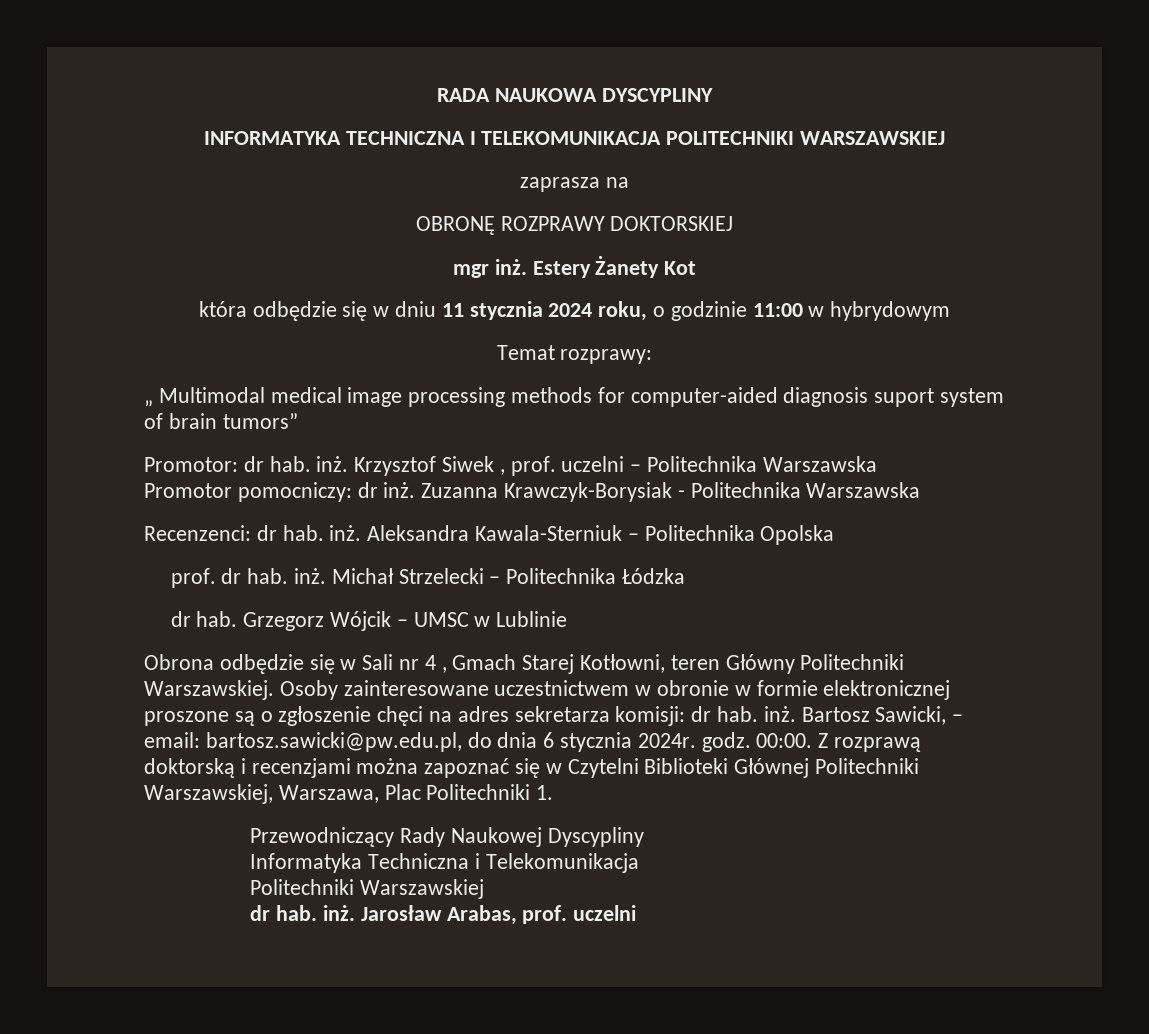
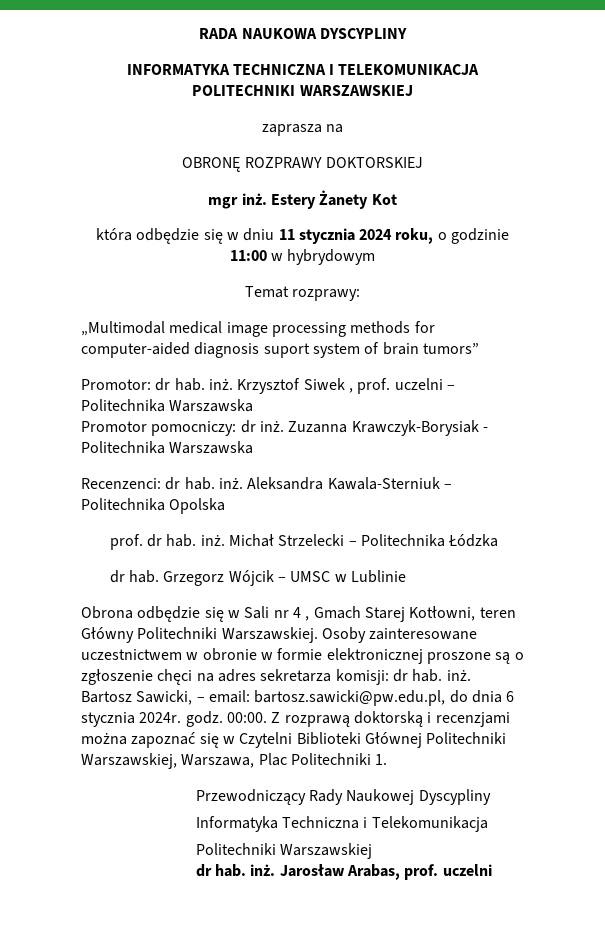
[144,387,265,407] „ Multimodal -> [81,321,165,336] „Multimodal

